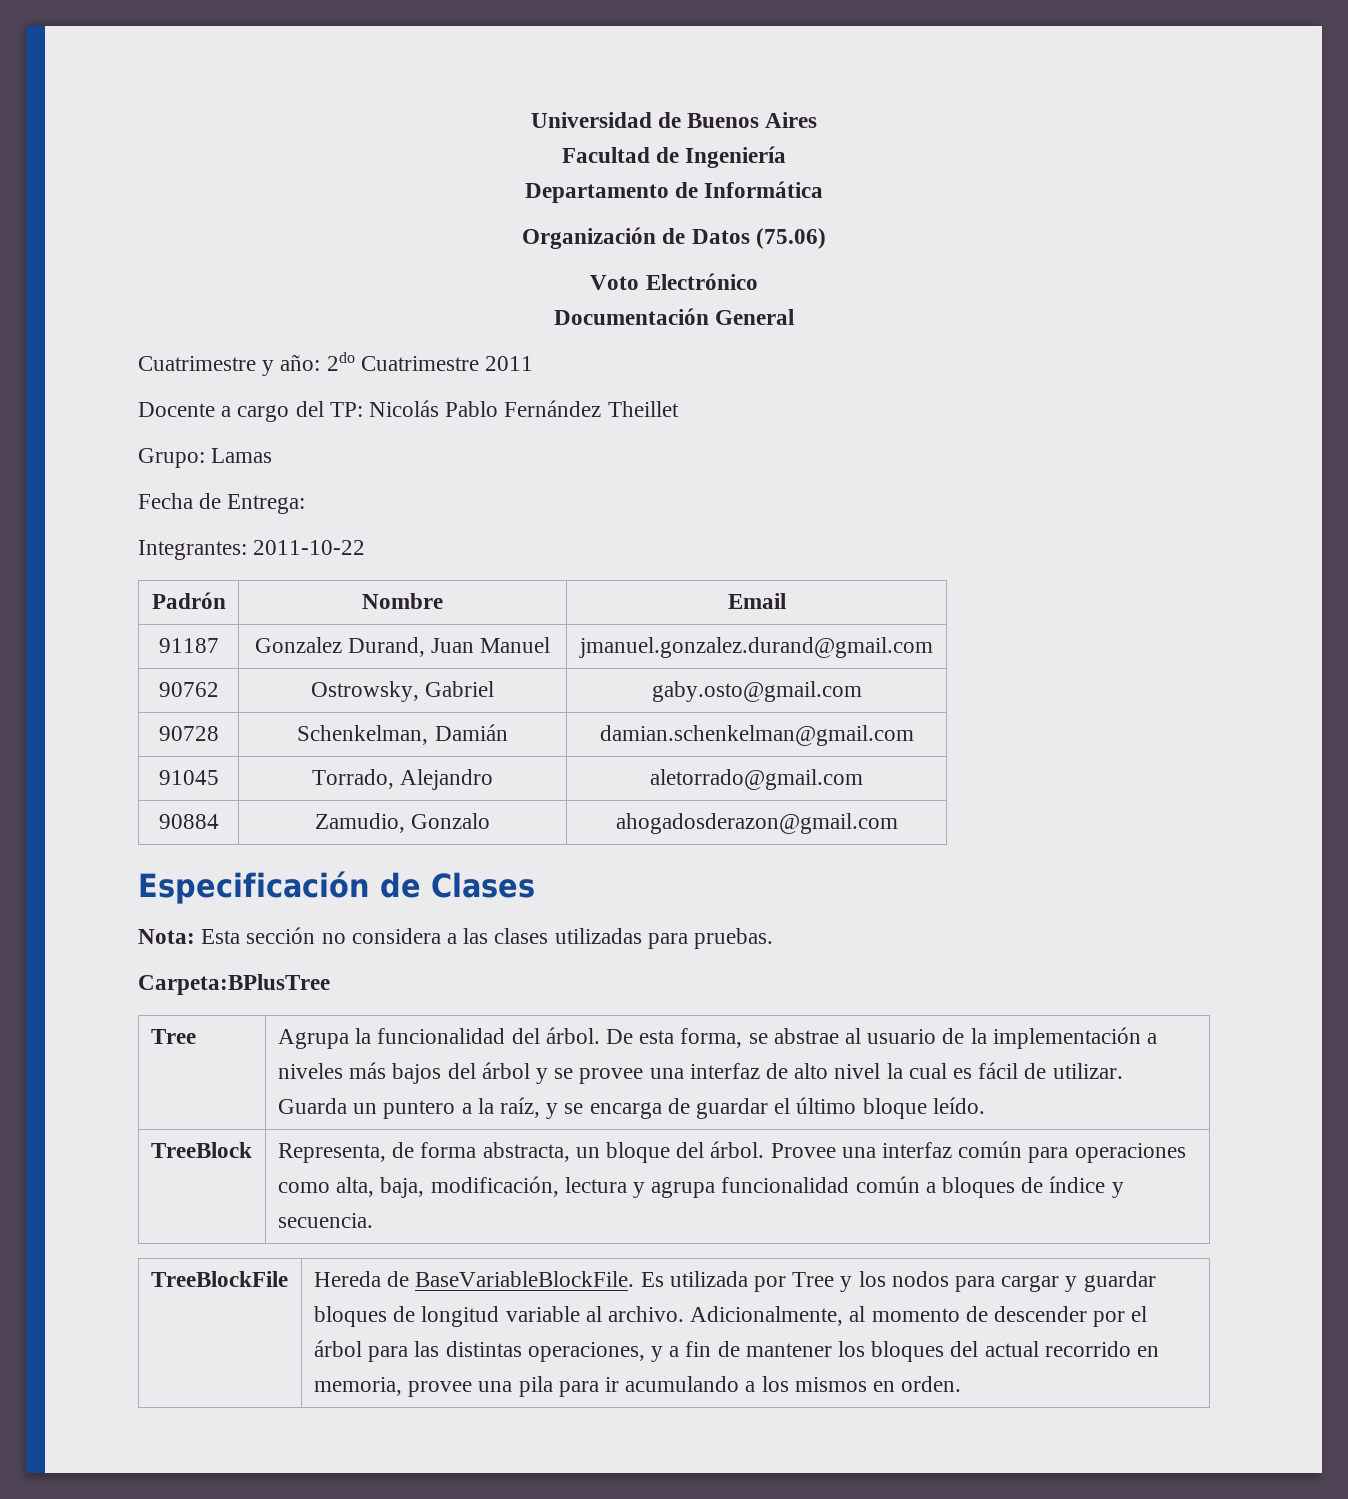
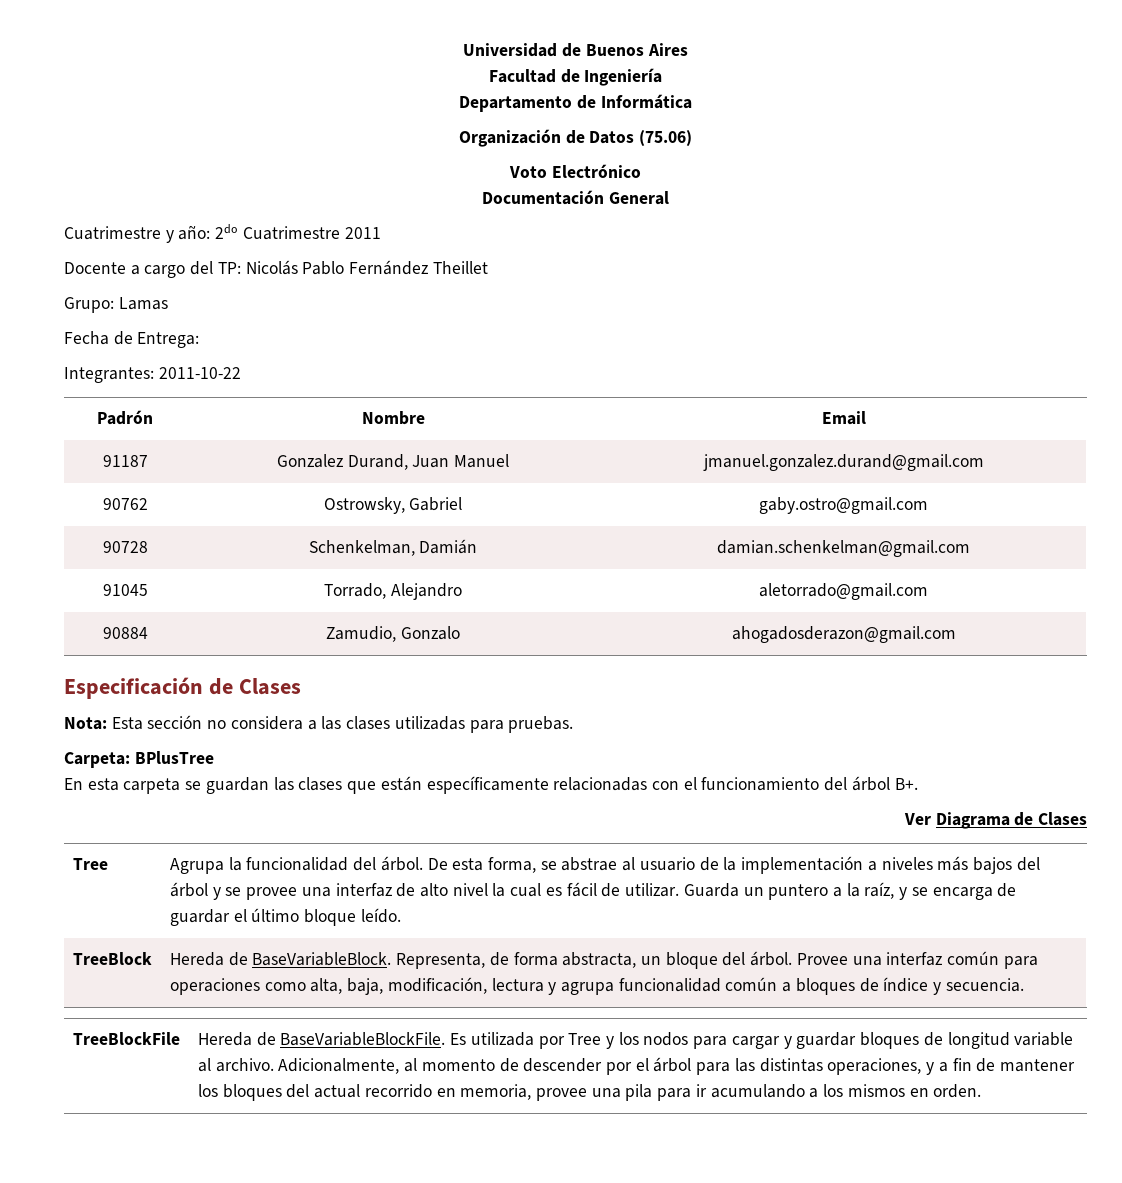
[651,681,862,702] gaby.osto@gmail.com -> [759,497,928,514] gaby.ostro@gmail.com
[138,974,330,995] Carpeta:BPlusTree -> [64,751,214,768] [64,776,918,794] [903,812,1087,829] Carpeta: BPlusTree // En esta carpeta se guardan las clases que están específicamente relacionadas con el funcionamiento del árbol B+. // Ver Diagrama de Clases
(252, 1150) none -> [169,952,392,966] Hereda de BaseVariableBlock.

